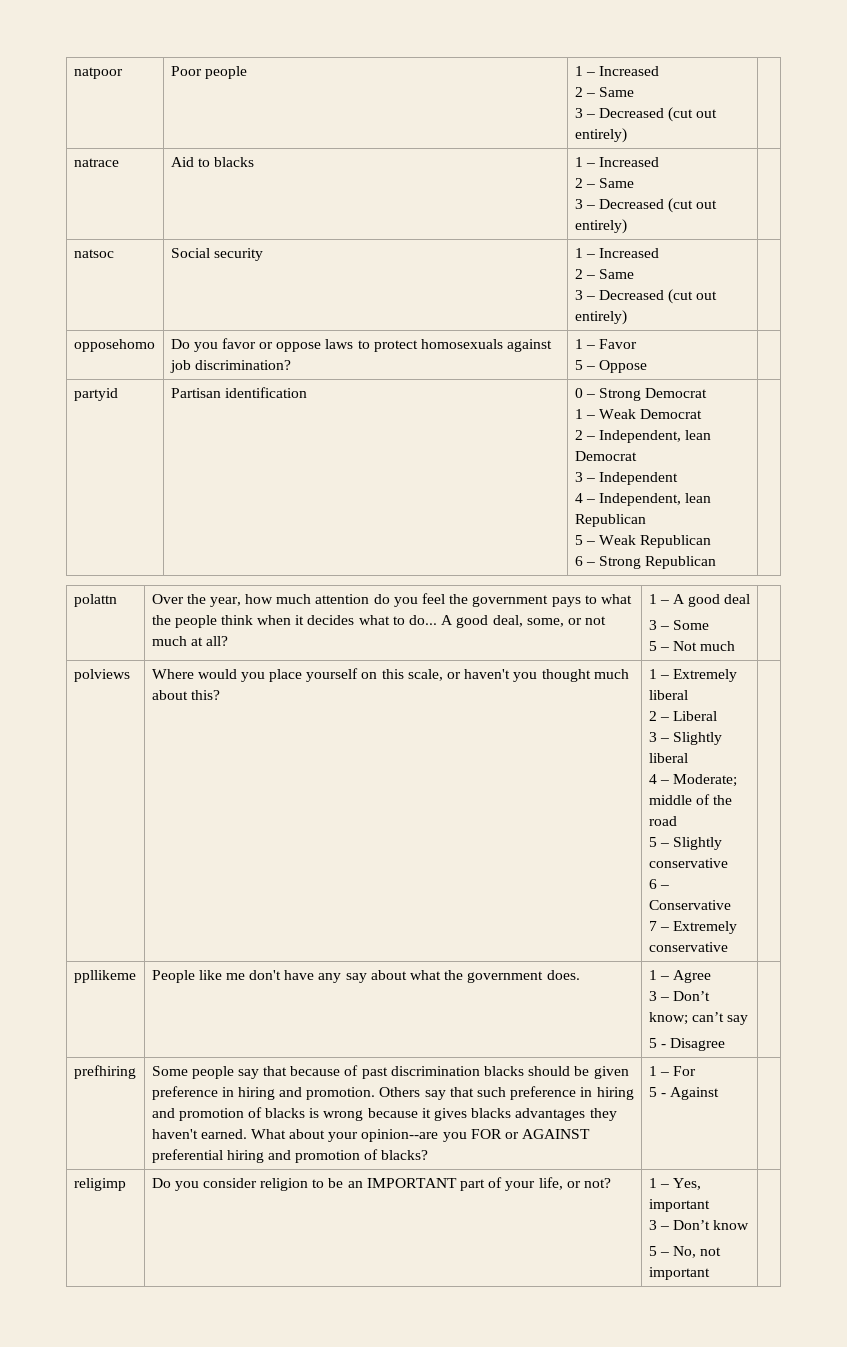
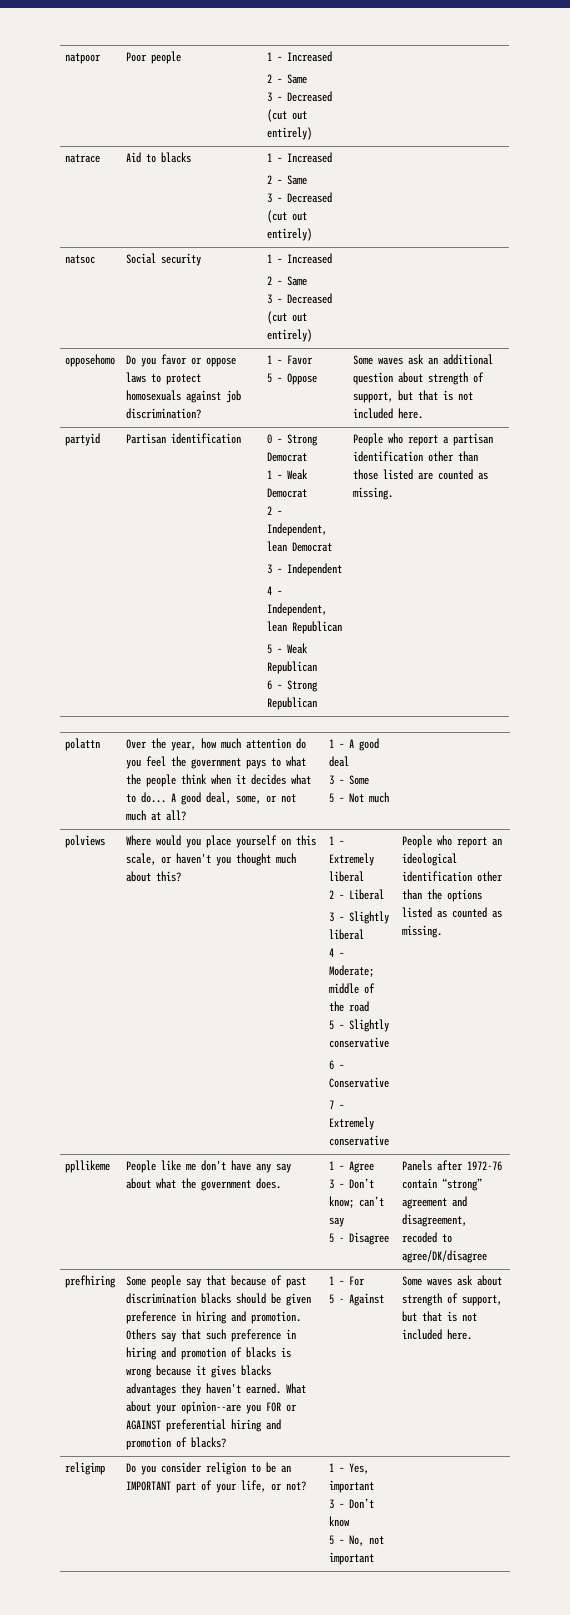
(647, 366) none -> [353,354,494,365] [353,372,485,385] [353,390,474,403] [353,408,424,419] Some waves ask an additional question about strength of support, but that is not included here.
(717, 562) none -> [353,433,494,446] [353,451,479,462] [353,469,489,480] [353,487,394,500] People who report a partisan identification other than those listed are counted as missing.
(728, 947) none -> [402,835,503,848] [402,853,458,866] [402,871,504,882] [402,889,483,902] [402,907,503,918] [402,925,443,938] People who report an ideological identification other than the options listed as counted as missing.
(725, 1044) none -> [402,1160,503,1171] [402,1178,483,1191] [402,1196,468,1209] [402,1214,468,1227] [402,1232,453,1243] [402,1250,488,1263] Panels after 1972-76 contain “strong” agreement and disagreement, recoded to agree/DK/disagree
(719, 1093) none -> [402,1275,503,1286] [402,1293,503,1306] [402,1311,478,1322] [402,1329,473,1340] Some waves ask about strength of support, but that is not included here.

